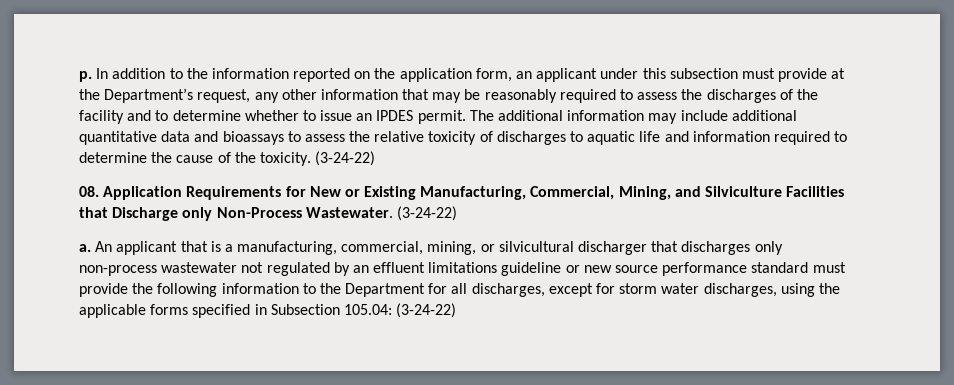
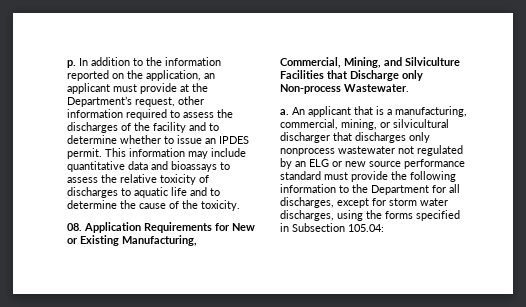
[399,68,738,82] application form, an applicant under this subsection -> [146,70,215,81] [67,83,110,94] application, an applicant
[254,92,279,103] any -> (175, 102) none
[402,89,557,103] that may be reasonably -> (123, 113) none
[469,110,564,121] The additional -> [105,148,126,157] This
[731,110,797,121] additional -> (246, 152) none
[692,131,830,145] information required -> (207, 191) none
[315,151,376,166] (3-24-22) -> (240, 205) none
[216,207,302,218] Non-Process -> [280,84,341,94] Non-process
[396,206,457,221] (3-24-22) -> (409, 88) none
[79,265,157,276] non-process -> [280,148,335,156] nonprocess
[373,262,562,276] effluent limitations guideline -> [309,159,329,167] ELG
[79,304,146,318] applicable -> (382, 214) none
[396,303,457,318] (3-24-22) -> (384, 228) none

